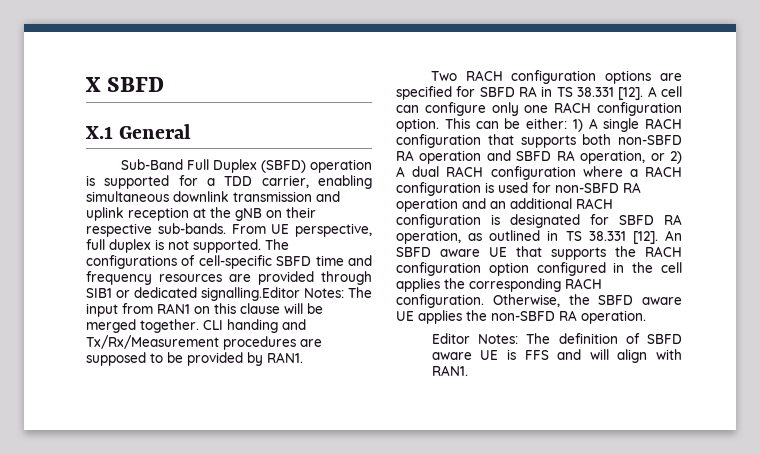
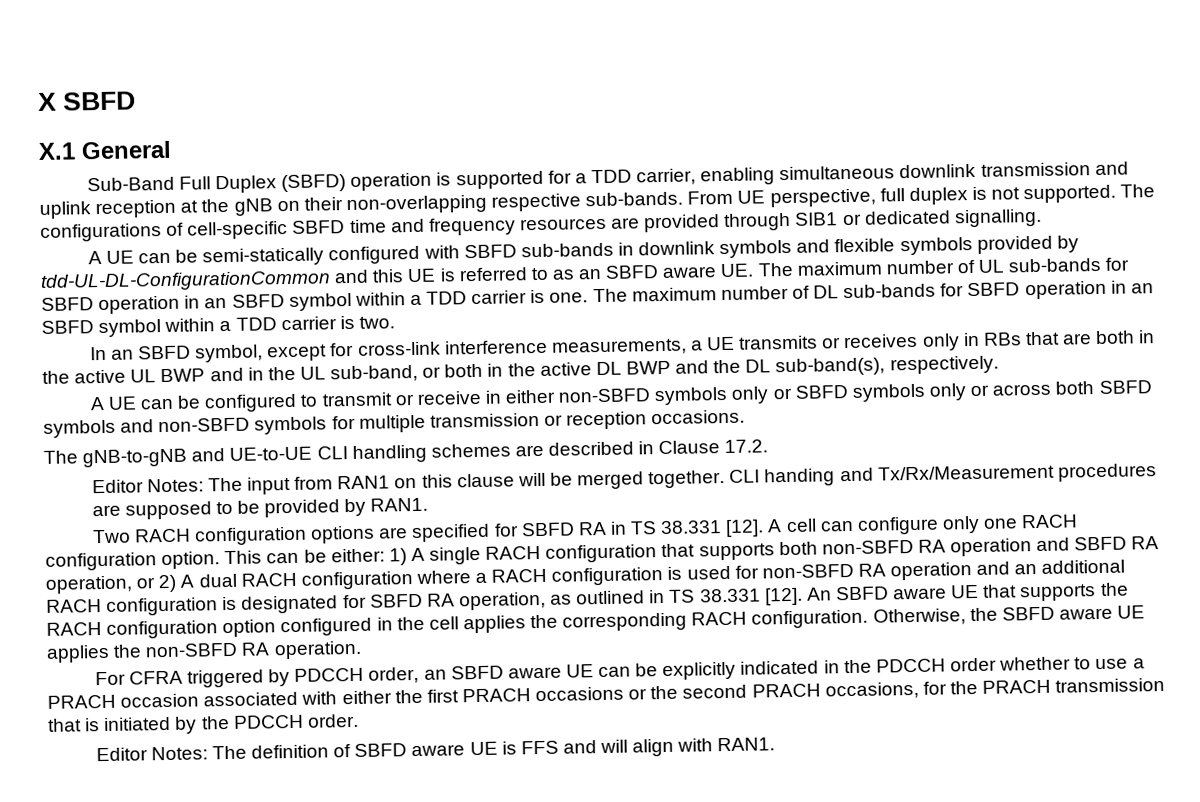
(316, 212) none -> [345,194,487,215] non-overlapping
[201,287,300,301] signalling.Editor -> [953,208,1042,228] [87,235,1079,267] [40,257,1130,292] [41,280,1154,315] [41,315,395,338] [89,330,1156,363] [42,355,999,384] [89,380,1152,413] [43,409,746,438] [43,439,769,468] [91,479,144,494] signalling. // A UE can be semi-statically configured with SBFD sub-bands in downlink symbols and flexible symbols provided by tdd-UL-DL-ConfigurationCommon and this UE is referred to as an SBFD aware UE. The maximum number of UL sub-bands for SBFD operation in an SBFD symbol within a TDD carrier is one. The maximum number of DL sub-bands for SBFD operation in an SBFD symbol within a TDD carrier is two. // In an SBFD symbol, except for cross-link interference measurements, a UE transmits or receives only in RBs that are both in the active UL BWP and in the UL sub-band, or both in the active DL BWP and the DL sub-band(s), respectively. // A UE can be configured to transmit or receive in either non-SBFD symbols only or SBFD symbols only or across both SBFD symbols and non-SBFD symbols for multiple transmission or reception occasions. // The gNB-to-gNB and UE-to-UE CLI handling schemes are described in Clause 17.2. // Editor
(646, 317) none -> [94,656,1145,688] [47,677,1166,709] [48,713,359,734] // For CFRA triggered by PDCCH order, an SBFD aware UE can be explicitly indicated in the PDCCH order whether to use a PRACH occasion associated with either the first PRACH occasions or the second PRACH occasions, for the PRACH transmission that is initiated by the PDCCH order.

